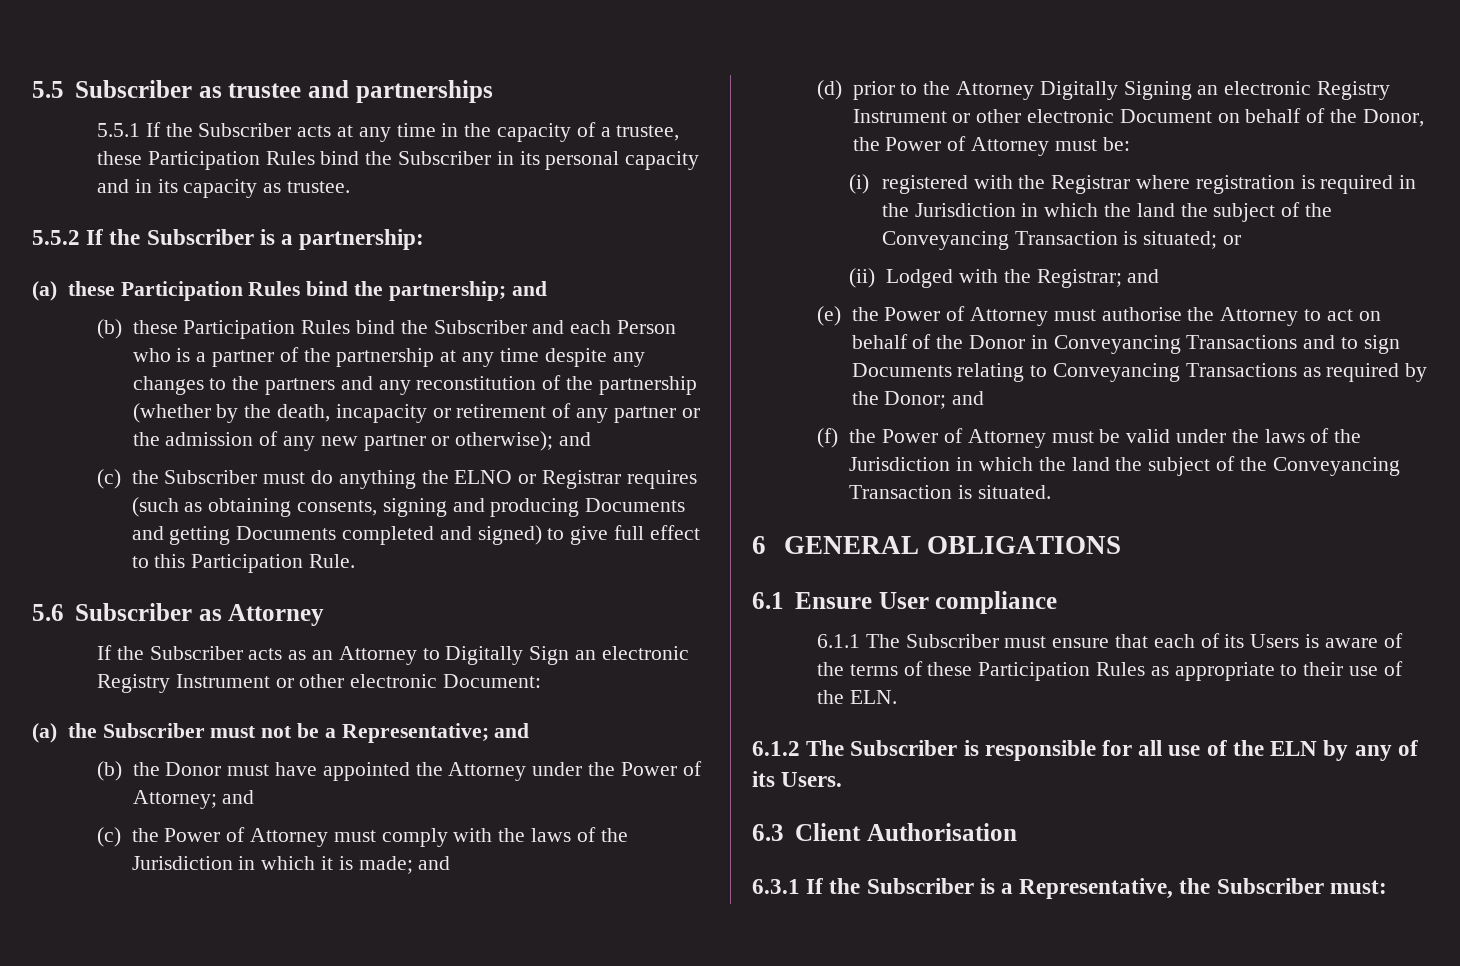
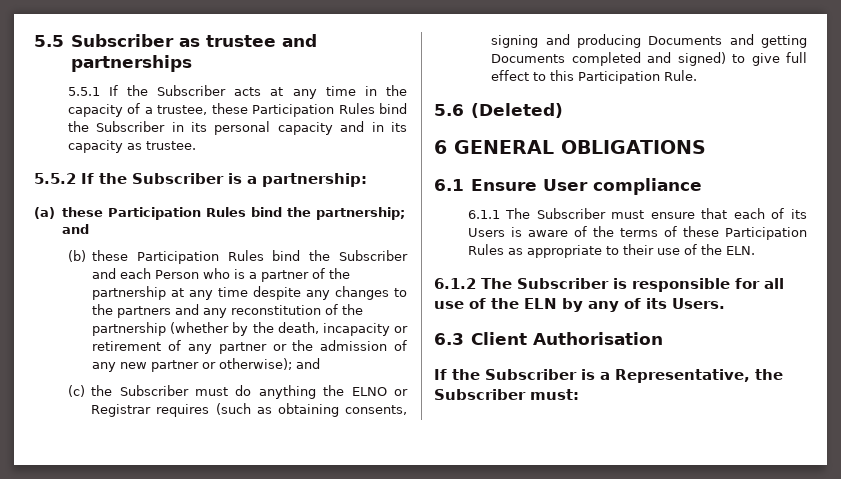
[74,603,325,626] [96,645,689,665] [96,674,541,693] [32,723,530,743] [96,761,702,781] [132,790,255,809] [96,827,628,847] [131,856,451,874] [816,80,1391,100] [852,108,1424,127] [852,136,1130,156] [849,174,1417,194] [881,202,1333,222] [881,231,1242,250] [849,268,1160,288] [816,306,1381,326] [851,334,1400,354] [851,363,1428,382] [851,391,985,409] [816,428,1362,448] [849,456,1400,476] [849,485,1051,499] Subscriber as Attorney // If the Subscriber acts as an Attorney to Digitally Sign an electronic Registry Instrument or other electronic Document: // (a) the Subscriber must not be a Representative; and // (b) the Donor must have appointed the Attorney under the Power of Attorney; and // (c) the Power of Attorney must comply with the laws of the Jurisdiction in which it is made; and // (d) prior to the Attorney Digitally Signing an electronic Registry Instrument or other electronic Document on behalf of the Donor, the Power of Attorney must be: // (i) registered with the Registrar where registration is required in the Jurisdiction in which the land the subject of the Conveyancing Transaction is situated; or // (ii) Lodged with the Registrar; and // (e) the Power of Attorney must authorise the Attorney to act on behalf of the Donor in Conveyancing Transactions and to sign Documents relating to Conveyancing Transactions as required by the Donor; and // (f) the Power of Attorney must be valid under the laws of the Jurisdiction in which the land the subject of the Conveyancing Transaction is situated. -> [470,103,563,118] (Deleted)
[752,879,800,894] 6.3.1 -> (663, 338) none

